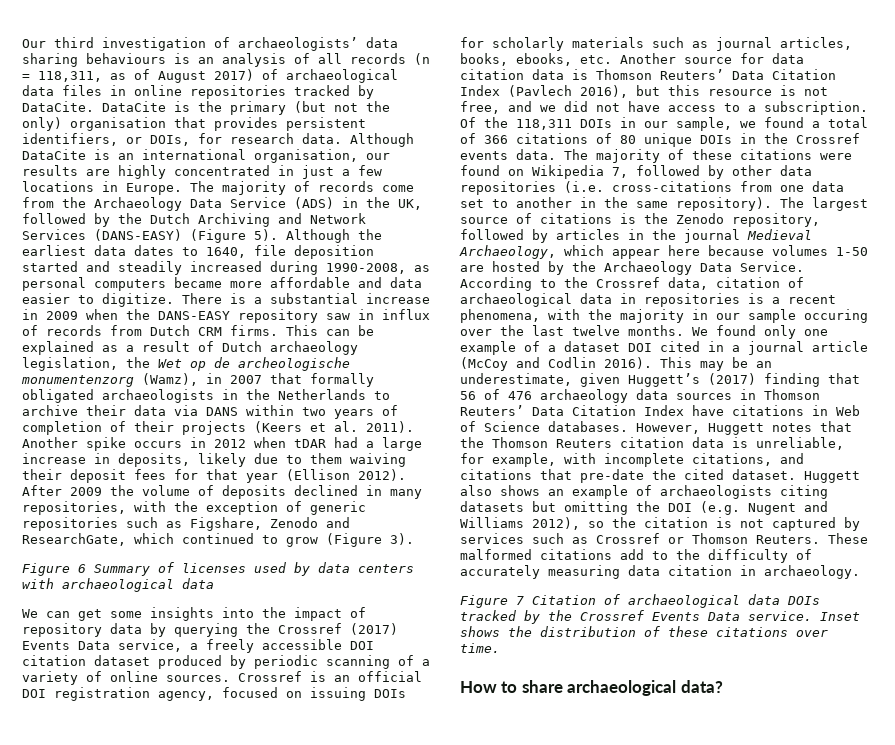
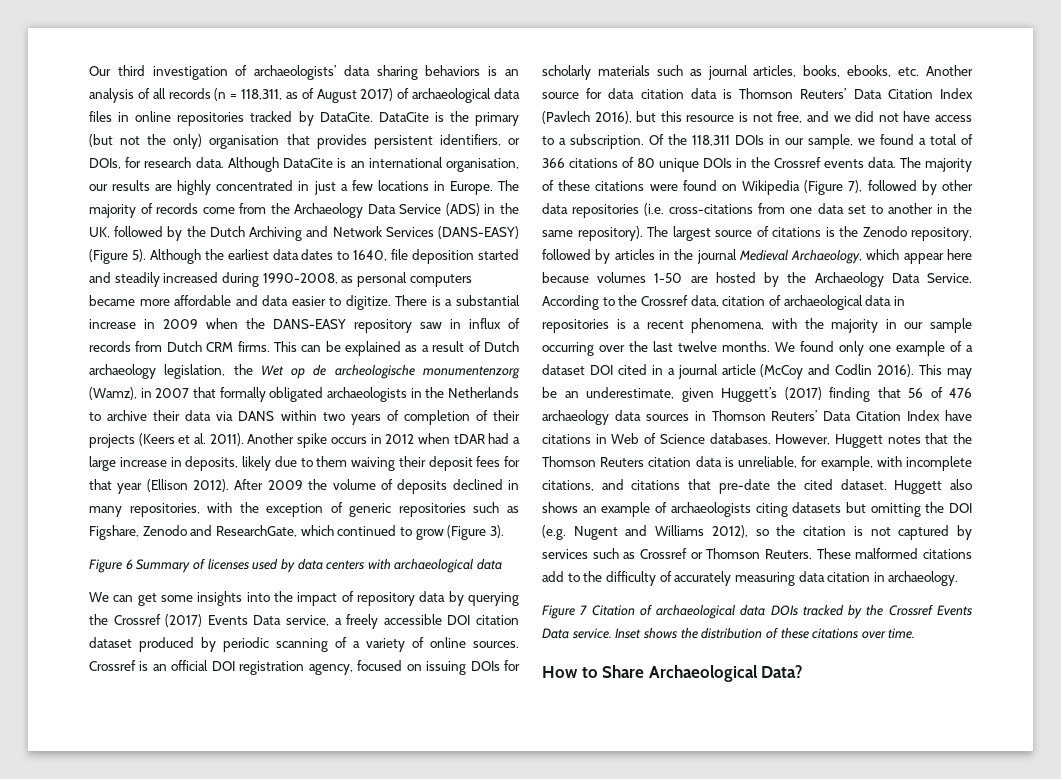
[86,53,166,64] behaviours -> [425,65,481,76] behaviors
[612,167,628,178] 7, -> [804,180,863,195] (Figure 7),
[804,309,868,323] occuring -> [542,342,594,356] occurring
[521,680,723,696] share archaeological data? -> [602,665,804,682] Share Archaeological Data?

